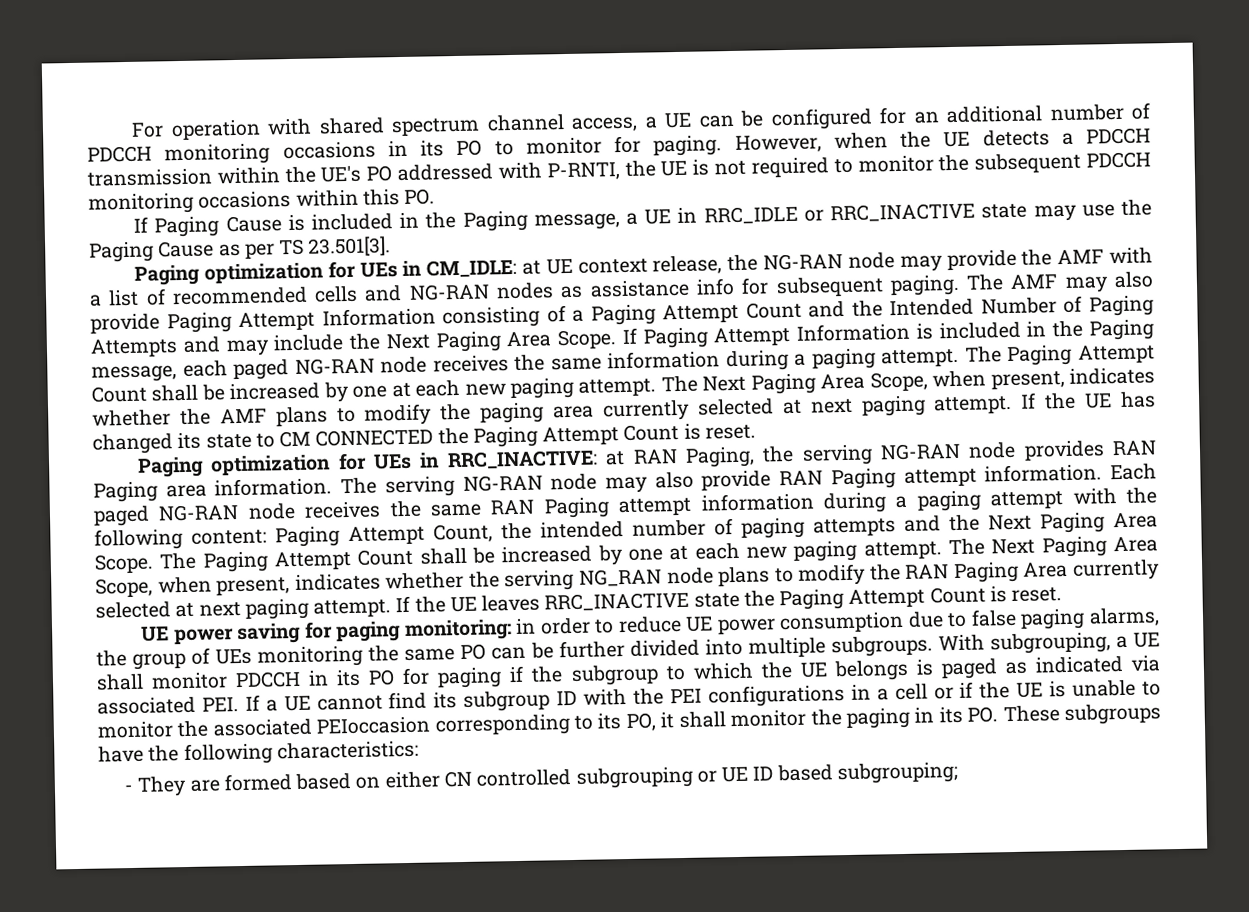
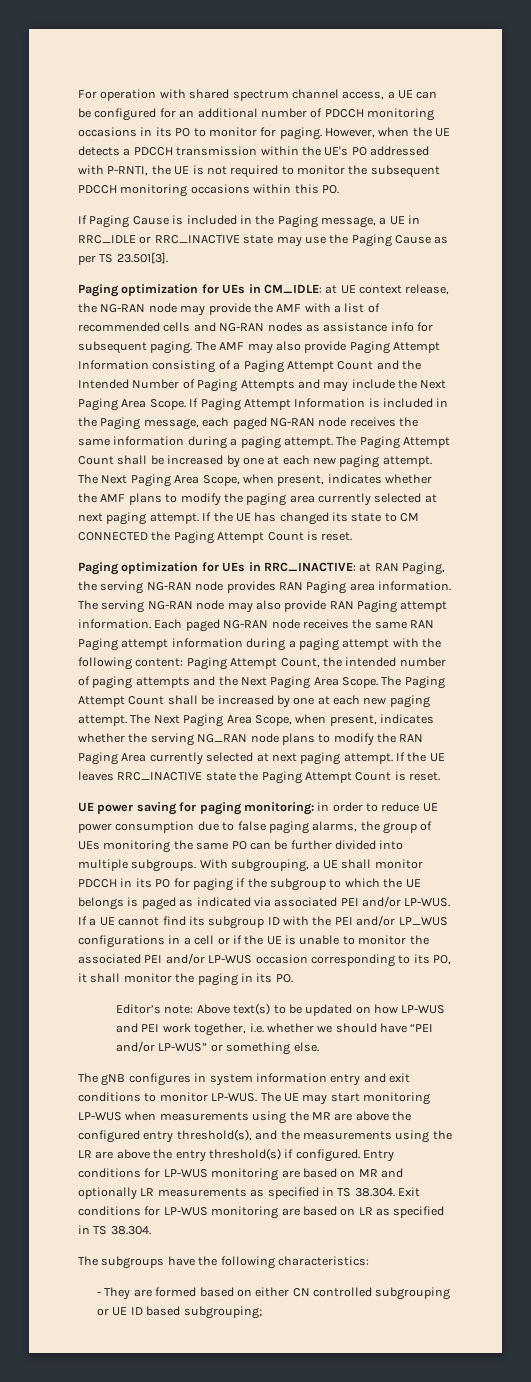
[201,697,239,712] PEI. -> [340,896,451,907] PEI and/or LP-WUS.
(702, 696) none -> [356,915,448,926] and/or LP_WUS
[316,716,431,735] PEIoccasion -> [144,953,308,964] PEI and/or LP-WUS occasion
[1002,705,1060,723] These -> [116,1003,446,1016] [116,1023,434,1036] [116,1041,319,1055] [78,1073,410,1086] [78,1092,430,1105] [78,1111,411,1124] [78,1129,452,1143] [78,1148,394,1162] [78,1168,403,1181] [78,1187,420,1200] [78,1206,445,1219] [78,1225,151,1235] [78,1256,98,1266] // Editor’s note: Above text(s) to be updated on how LP-WUS and PEI work together, i.e. whether we should have “PEI and/or LP-WUS” or something else. // The gNB configures in system information entry and exit conditions to monitor LP-WUS. The UE may start monitoring LP-WUS when measurements using the MR are above the configured entry threshold(s), and the measurements using the LR are above the entry threshold(s) if configured. Entry conditions for LP-WUS monitoring are based on MR and optionally LR measurements as specified in TS 38.304. Exit conditions for LP-WUS monitoring are based on LR as specified in TS 38.304. // The

